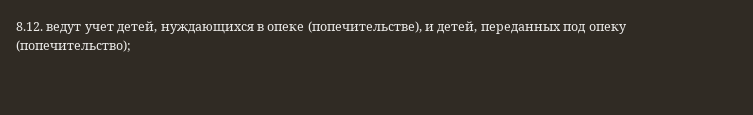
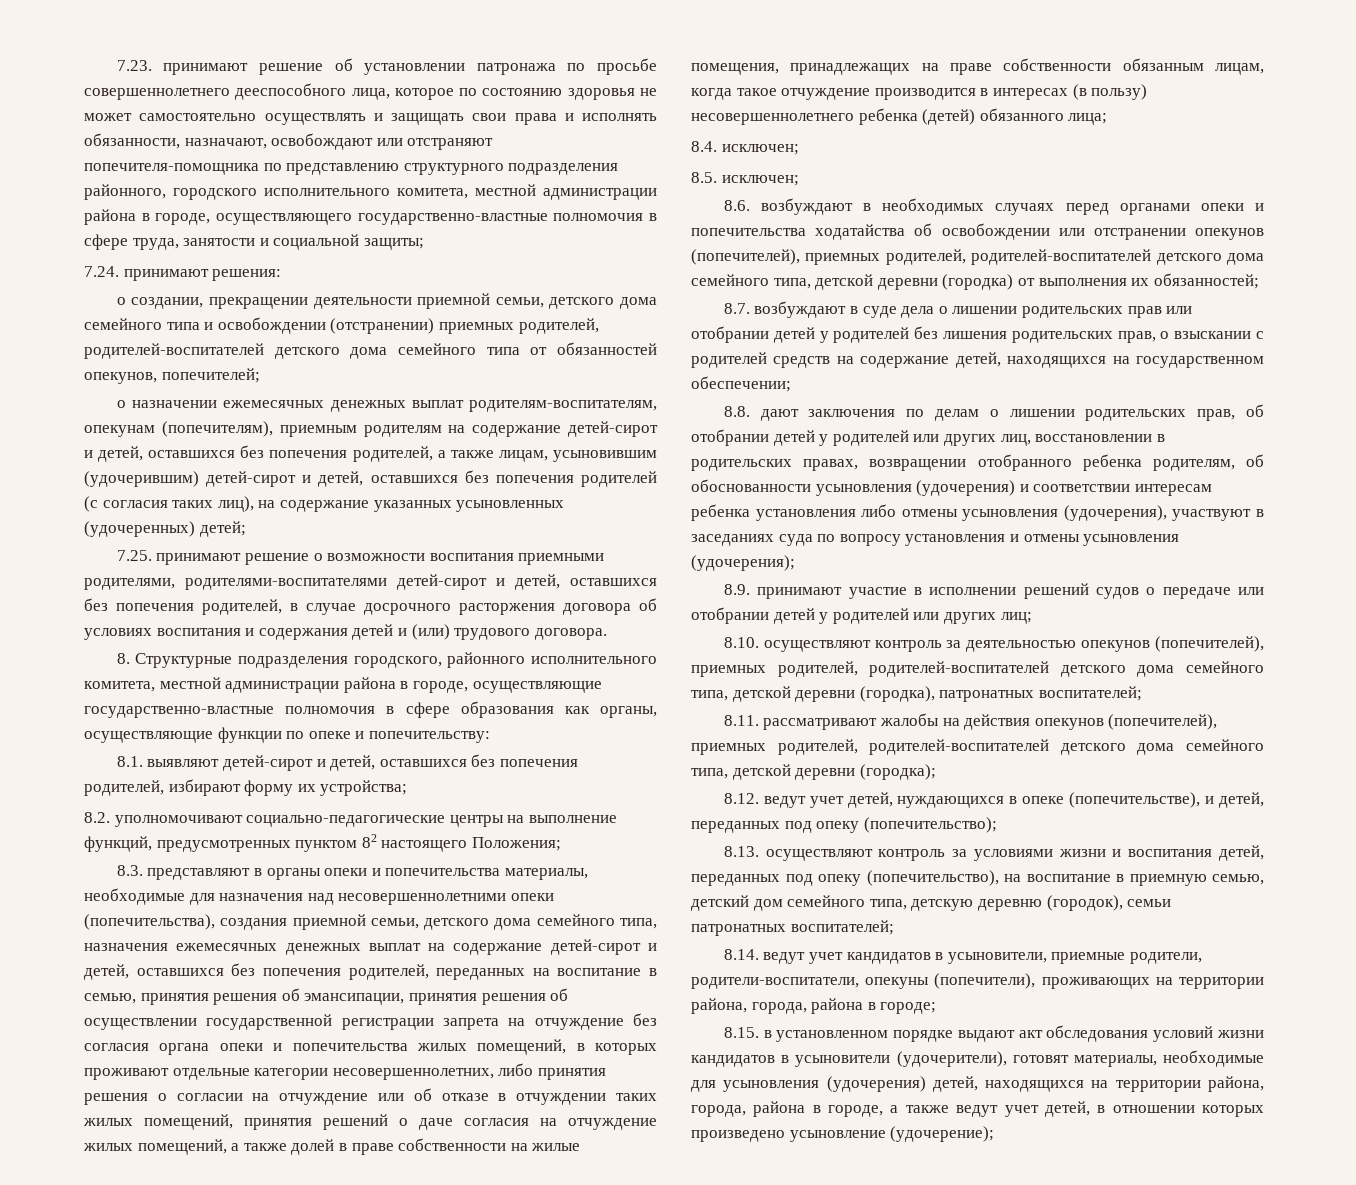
(16, 26) none -> [116,58,657,75] [84,83,657,100] [84,113,657,125] [84,133,494,150] [84,163,619,175] [84,184,657,200] [84,209,657,225] [84,234,424,250] [84,266,282,281] [116,293,658,309] [84,317,599,334] [84,342,658,359] [84,368,260,384] [116,400,657,412] [84,421,658,437] [84,445,657,462] [84,470,658,487] [84,496,565,512] [84,521,246,537] [116,550,605,565] [84,574,657,590] [84,598,657,615] [84,624,607,640] [116,652,657,668] [84,677,602,693] [84,701,658,718] [84,727,490,743] [116,754,578,771] [84,779,408,796] [84,812,617,827] [84,834,561,852] [116,865,588,880] [84,888,554,905] [84,914,657,930] [84,939,657,955] [84,963,657,980] [84,988,569,1005] [84,1013,657,1030] [84,1039,657,1055] [84,1063,606,1080] [84,1088,657,1105] [83,1114,657,1130] [83,1138,581,1155] [691,58,1264,75] [691,84,1148,100] [691,108,1108,125] [691,141,799,155] [691,172,799,186] [723,198,1264,215] [691,223,1264,240] [691,249,1264,265] [691,273,1259,290] [723,301,1193,318] [691,326,1264,343] [691,352,1264,368] [691,376,791,392] [723,404,1264,421] [691,429,1165,446] [691,454,1264,471] [691,479,1212,496] [691,504,1264,521] [691,534,1180,546] [691,555,795,571] [723,583,1264,599] [691,607,1032,624] [723,636,1265,652] [691,661,1264,677] [691,686,1142,702] [723,713,1218,730] [691,739,1264,755] [691,764,936,780] 7.23. принимают решение об установлении патронажа по просьбе совершеннолетнего дееспособного лица, которое по состоянию здоровья не может самостоятельно осуществлять и защищать свои права и исполнять обязанности, назначают, освобождают или отстраняют попечителя-помощника по представлению структурного подразделения районного, городского исполнительного комитета, местной администрации района в городе, осуществляющего государственно-властные полномочия в сфере труда, занятости и социальной защиты; // 7.24. принимают решения: // о создании, прекращении деятельности приемной семьи, детского дома семейного типа и освобождении (отстранении) приемных родителей, родителей-воспитателей детского дома семейного типа от обязанностей опекунов, попечителей; // о назначении ежемесячных денежных выплат родителям-воспитателям, опекунам (попечителям), приемным родителям на содержание детей-сирот и детей, оставшихся без попечения родителей, а также лицам, усыновившим (удочерившим) детей-сирот и детей, оставшихся без попечения родителей (с согласия таких лиц), на содержание указанных усыновленных (удочеренных) детей; // 7.25. принимают решение о возможности воспитания приемными родителями, родителями-воспитателями детей-сирот и детей, оставшихся без попечения родителей, в случае досрочного расторжения договора об условиях воспитания и содержания детей и (или) трудового договора. // 8. Структурные подразделения городского, районного исполнительного комитета, местной администрации района в городе, осуществляющие государственно-властные полномочия в сфере образования как органы, осуществляющие функции по опеке и попечительству: // 8.1. выявляют детей-сирот и детей, оставшихся без попечения родителей, избирают форму их устройства; // 8.2. уполномочивают социально-педагогические центры на выполнение функций, предусмотренных пунктом 82 настоящего Положения; // 8.3. представляют в органы опеки и попечительства материалы, необходимые для назначения над несовершеннолетними опеки (попечительства), создания приемной семьи, детского дома семейного типа, назначения ежемесячных денежных выплат на содержание детей-сирот и детей, оставшихся без попечения родителей, переданных на воспитание в семью, принятия решения об эмансипации, принятия решения об осуществлении государственной регистрации запрета на отчуждение без согласия органа опеки и попечительства жилых помещений, в которых проживают отдельные категории несовершеннолетних, либо принятия решения о согласии на отчуждение или об отказе в отчуждении таких жилых помещений, принятия решений о даче согласия на отчуждение жилых помещений, а также долей в праве собственности на жилые помещения, принадлежащих на праве собственности обязанным лицам, когда такое отчуждение производится в интересах (в пользу) несовершеннолетнего ребенка (детей) обязанного лица; // 8.4. исключен; // 8.5. исключен; // 8.6. возбуждают в необходимых случаях перед органами опеки и попечительства ходатайства об освобождении или отстранении опекунов (попечителей), приемных родителей, родителей-воспитателей детского дома семейного типа, детской деревни (городка) от выполнения их обязанностей; // 8.7. возбуждают в суде дела о лишении родительских прав или отобрании детей у родителей без лишения родительских прав, о взыскании с родителей средств на содержание детей, находящихся на государственном обеспечении; // 8.8. дают заключения по делам о лишении родительских прав, об отобрании детей у родителей или других лиц, восстановлении в родительских правах, возвращении отобранного ребенка родителям, об обоснованности усыновления (удочерения) и соответствии интересам ребенка установления либо отмены усыновления (удочерения), участвуют в заседаниях суда по вопросу установления и отмены усыновления (удочерения); // 8.9. принимают участие в исполнении решений судов о передаче или отобрании детей у родителей или других лиц; // 8.10. осуществляют контроль за деятельностью опекунов (попечителей), приемных родителей, родителей-воспитателей детского дома семейного типа, детской деревни (городка), патронатных воспитателей; // 8.11. рассматривают жалобы на действия опекунов (попечителей), приемных родителей, родителей-воспитателей детского дома семейного типа, детской деревни (городка); //
(131, 46) none -> [723,845,1264,861] [691,870,1264,886] [691,895,1172,911] [691,920,894,936] [723,949,1202,964] [691,973,1264,989] [691,998,937,1014] [723,1025,1264,1042] [691,1050,1264,1067] [691,1076,1264,1092] [691,1101,1264,1117] [691,1126,995,1142] // 8.13. осуществляют контроль за условиями жизни и воспитания детей, переданных под опеку (попечительство), на воспитание в приемную семью, детский дом семейного типа, детскую деревню (городок), семьи патронатных воспитателей; // 8.14. ведут учет кандидатов в усыновители, приемные родители, родители-воспитатели, опекуны (попечители), проживающих на территории района, города, района в городе; // 8.15. в установленном порядке выдают акт обследования условий жизни кандидатов в усыновители (удочерители), готовят материалы, необходимые для усыновления (удочерения) детей, находящихся на территории района, города, района в городе, а также ведут учет детей, в отношении которых произведено усыновление (удочерение);

